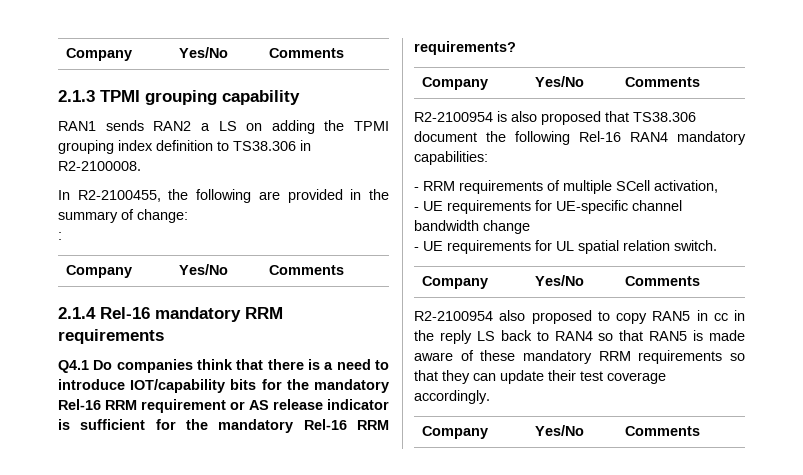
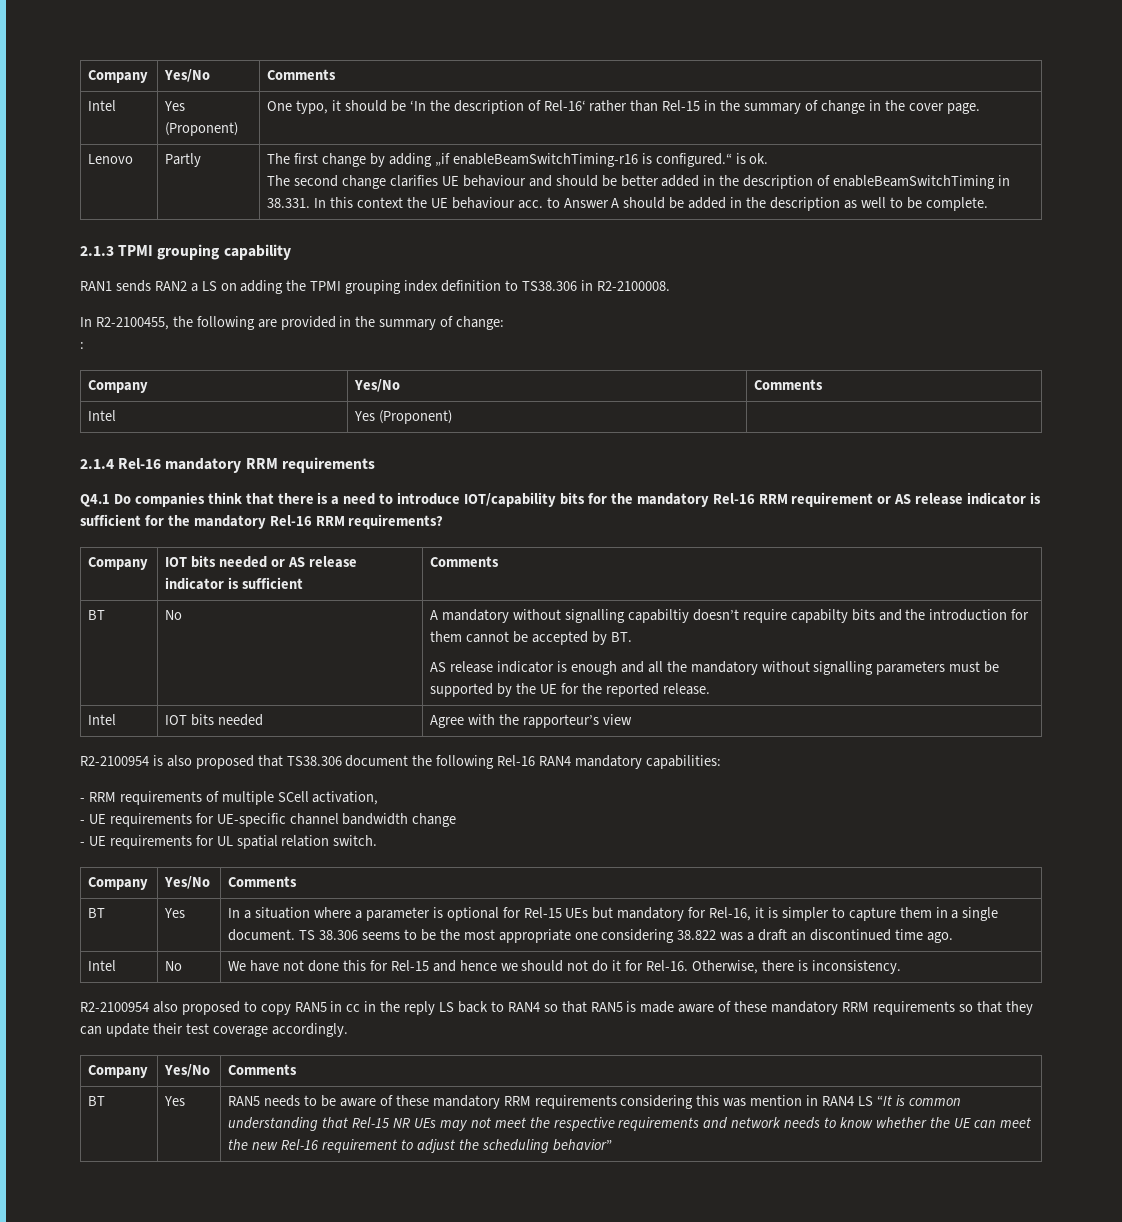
[65,48,132,61] [178,47,228,58] [268,48,344,58] Company | Yes/No | Comments -> [88,70,149,83] [164,69,211,82] [267,69,337,80] [88,100,117,111] [164,101,186,111] [165,122,239,136] [267,100,980,114] [88,154,134,164] [165,153,202,167] [267,153,769,167] [267,175,1010,189] [267,197,988,211] Company | Yes/No | Comments // Intel | Yes (Proponent) | One typo, it should be ‘In the description of Rel-16‘ rather than Rel-15 in the summary of change in the cover page. // Lenovo | Partly | The first change by adding „if enableBeamSwitchTiming-r16 is configured.“ is ok. // The second change clarifies UE behaviour and should be better added in the description of enableBeamSwitchTiming in 38.331. In this context the UE behaviour acc. to Answer A should be added in the description as well to be complete.
(344, 270) none -> [88,410,117,421] [354,410,453,424] // Intel | Yes (Proponent) |
[534,76,584,87] [624,77,700,87] Yes/No | Comments -> [165,555,357,568] [165,577,304,590] [430,556,500,567] [88,610,106,620] [165,610,183,620] [430,609,1030,623] [430,631,632,645] [430,661,1000,675] [430,683,710,697] [88,714,117,725] [165,714,264,726] [430,714,632,728] IOT bits needed or AS release indicator is sufficient | Comments // BT | No | A mandatory without signalling capabiltiy doesn’t require capabilty bits and the introduction for them cannot be accepted by BT. // AS release indicator is enough and all the mandatory without signalling parameters must be supported by the UE for the reported release. // Intel | IOT bits needed | Agree with the rapporteur’s view
(700, 281) none -> [88,908,106,918] [164,908,186,918] [228,907,999,921] [228,929,953,943] [88,960,117,971] [165,961,183,971] [228,960,901,974] // BT | Yes | In a situation where a parameter is optional for Rel-15 UEs but mandatory for Rel-16, it is simpler to capture them in a single document. TS 38.306 seems to be the most appropriate one considering 38.822 was a draft an discontinued time ago. // Intel | No | We have not done this for Rel-15 and hence we should not do it for Rel-16. Otherwise, there is inconsistency.
(700, 431) none -> [88,1096,106,1106] [164,1096,186,1106] [228,1095,961,1109] [228,1117,1031,1131] [228,1139,612,1153] // BT | Yes | RAN5 needs to be aware of these mandatory RRM requirements considering this was mention in RAN4 LS “It is common understanding that Rel-15 NR UEs may not meet the respective requirements and network needs to know whether the UE can meet the new Rel-16 requirement to adjust the scheduling behavior”

